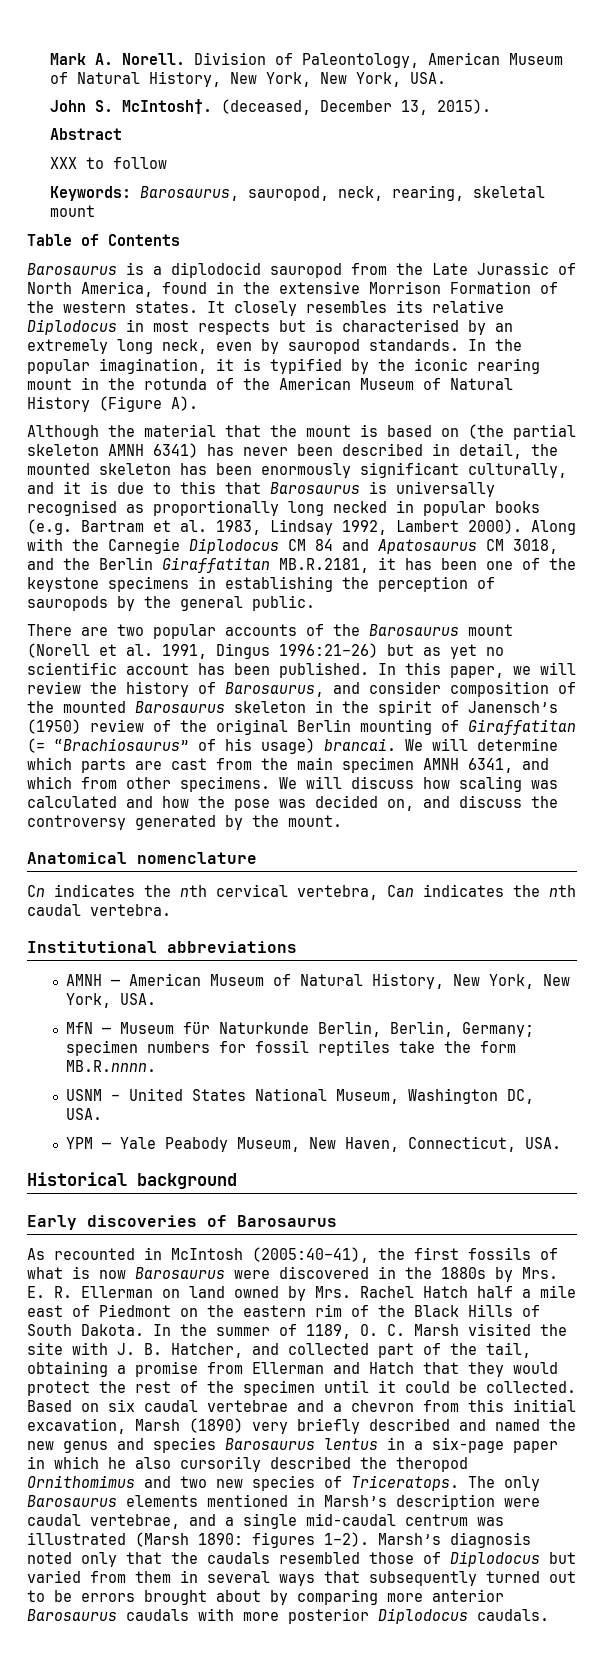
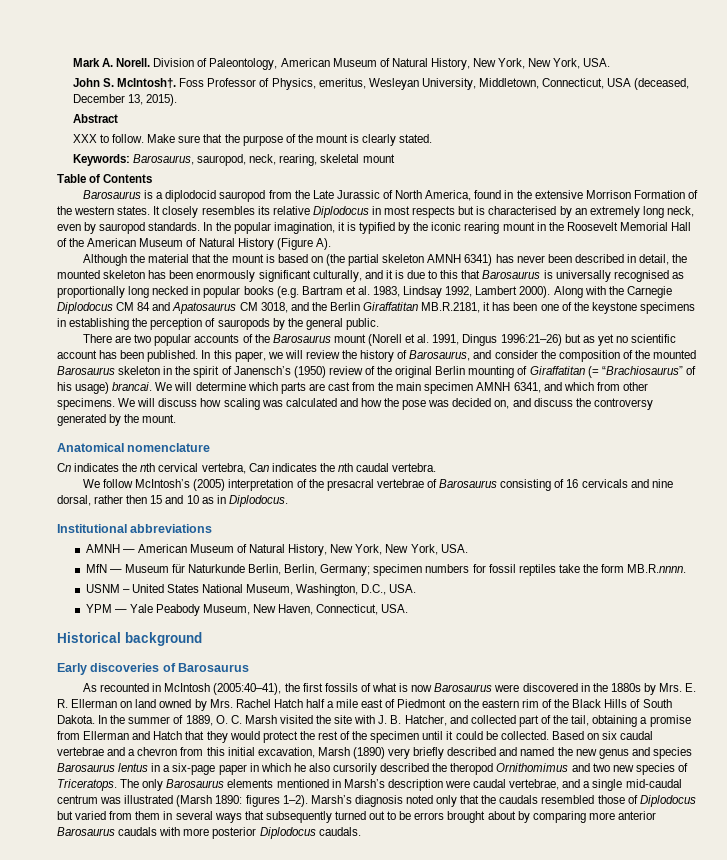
(212, 106) none -> [179,78,632,90] Foss Professor of Physics, emeritus, Wesleyan University, Middletown, Connecticut, USA
[112,157,167,169] follow -> [112,134,433,146] follow. Make sure that the purpose of the mount is clearly stated.
[144,378,207,390] rotunda -> [566,222,692,231] Roosevelt Memorial Hall
(441, 687) none -> [540,350,556,359] the
(171, 910) none -> [83,479,673,491] [57,495,288,507] // We follow McIntosh’s (2005) interpretation of the presacral vertebrae of Barosaurus consisting of 16 cervicals and nine dorsal, rather then 15 and 10 as in Diplodocus.
[407,1088,534,1104] Washington DC, -> [296,584,387,596] Washington, D.C.,
[306,1324,351,1339] 1189, -> [185,715,213,726] 1889,

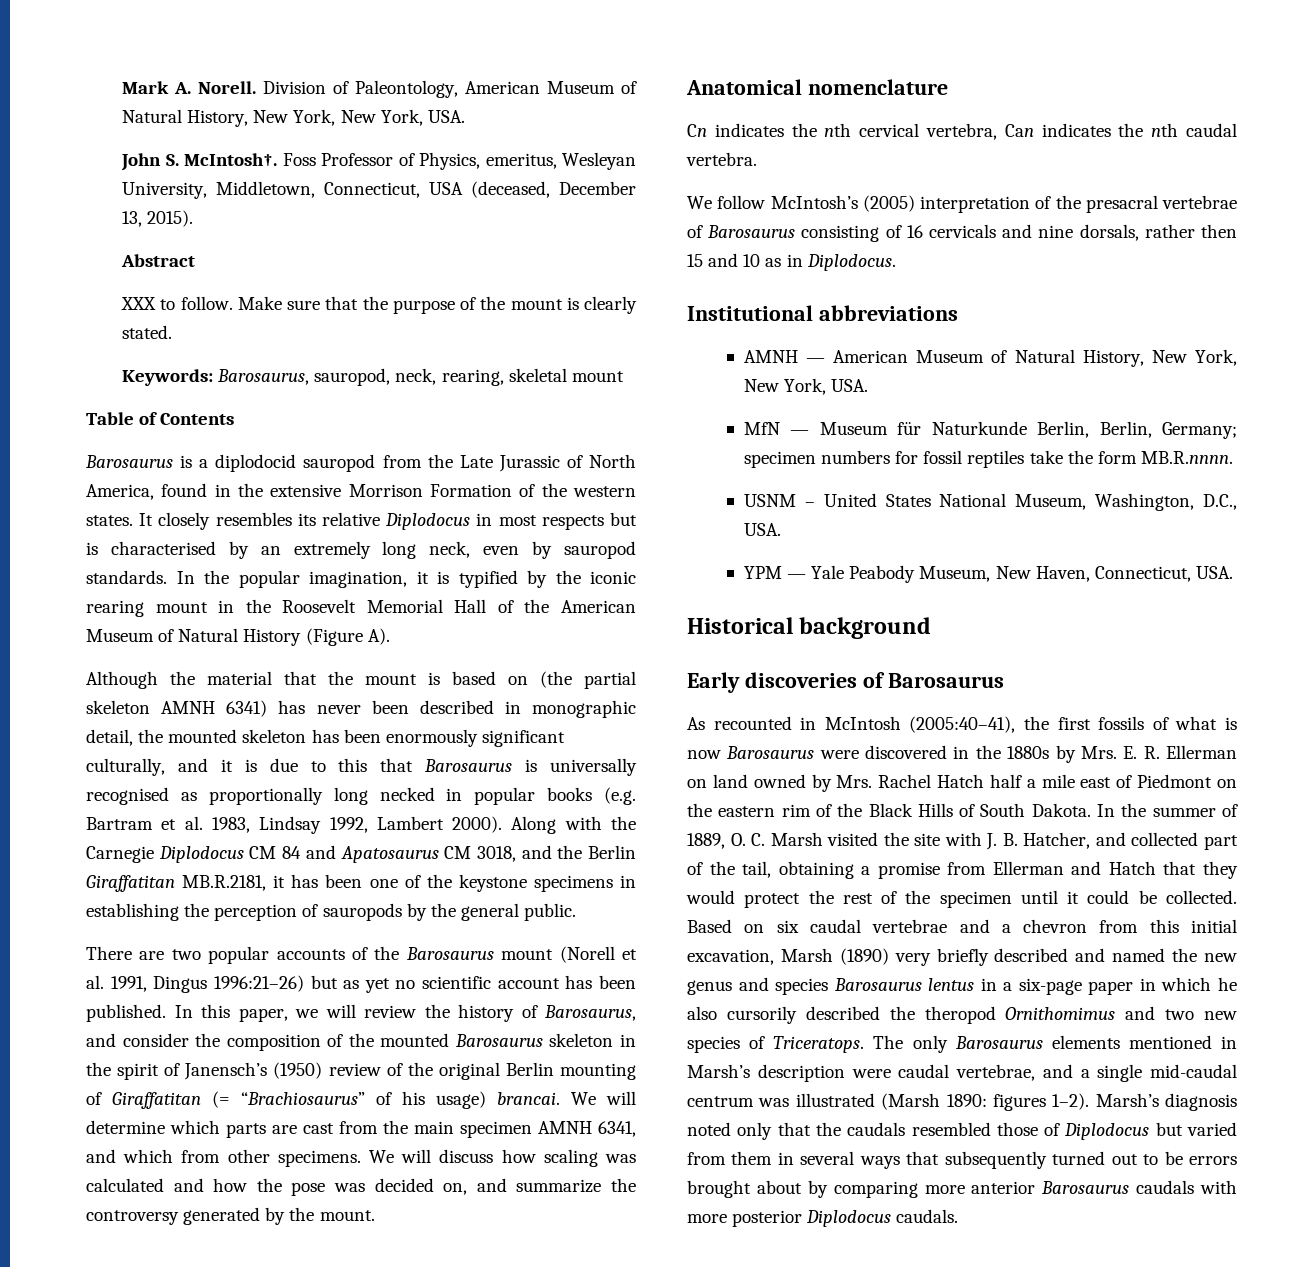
(636, 258) none -> [532,700,636,718] monographic
[533,398,573,407] discuss -> [516,1179,602,1193] summarize
[57,495,91,506] dorsal, -> [1079,224,1139,241] dorsals,

